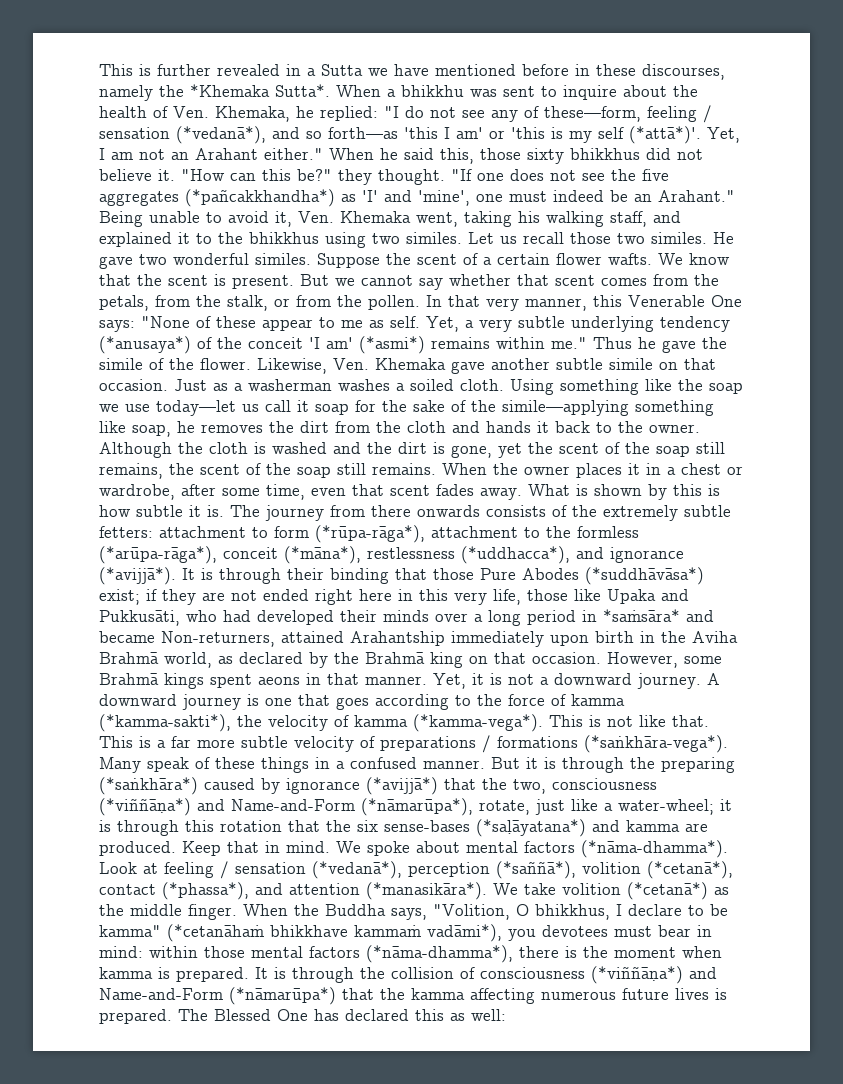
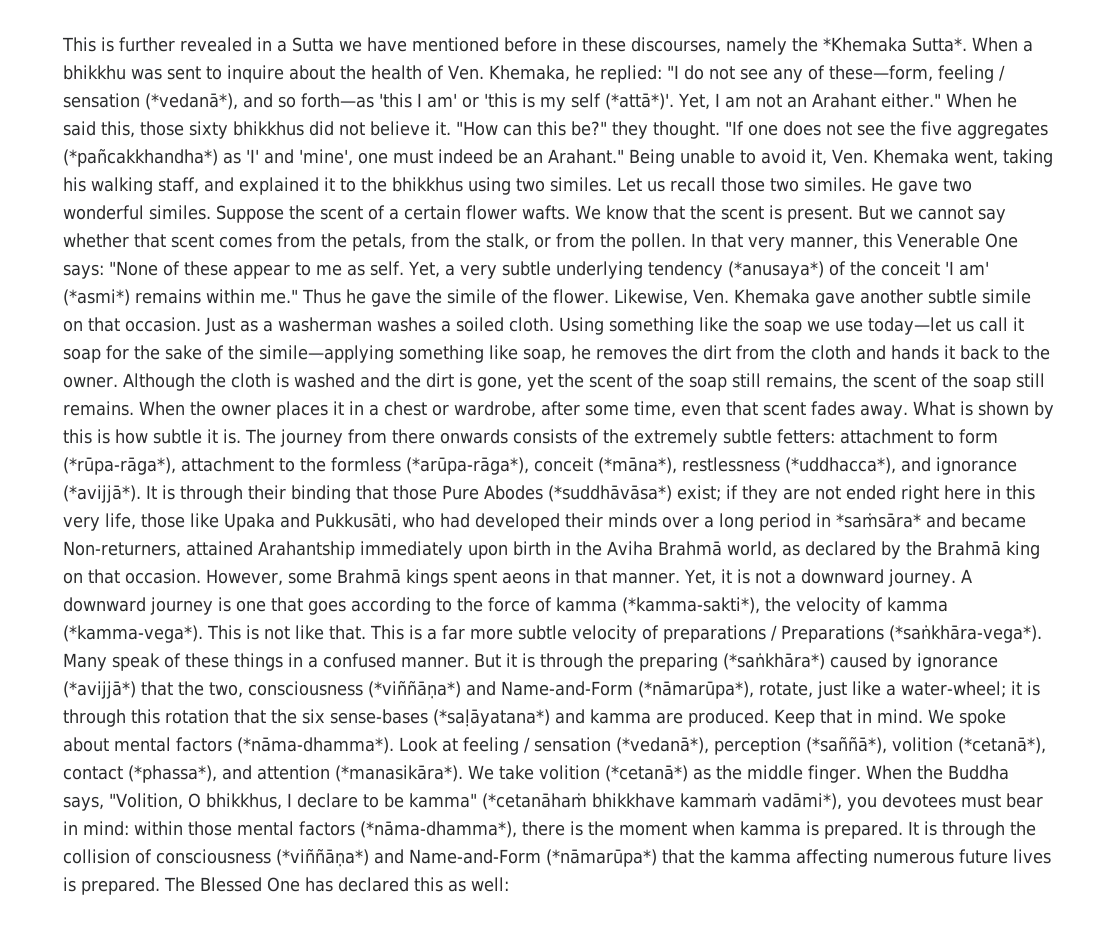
[497,736,578,748] formations -> [781,625,884,643] Preparations

